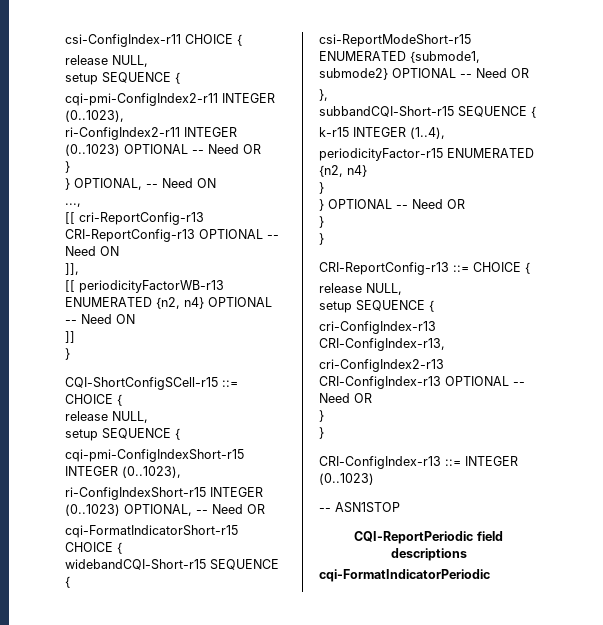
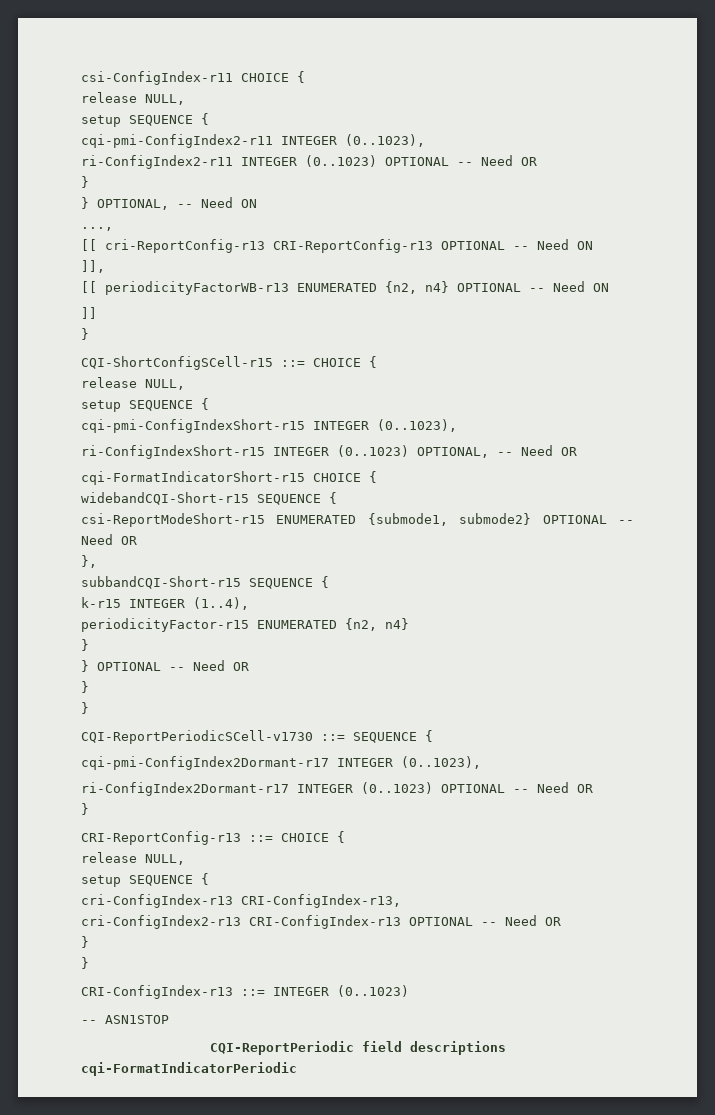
(324, 239) none -> [81,730,433,744] [81,756,481,770] [81,782,593,796] [81,803,89,815] // CQI-ReportPeriodicSCell-v1730 ::= SEQUENCE { // cqi-pmi-ConfigIndex2Dormant-r17 INTEGER (0..1023), // ri-ConfigIndex2Dormant-r17 INTEGER (0..1023) OPTIONAL -- Need OR // }

